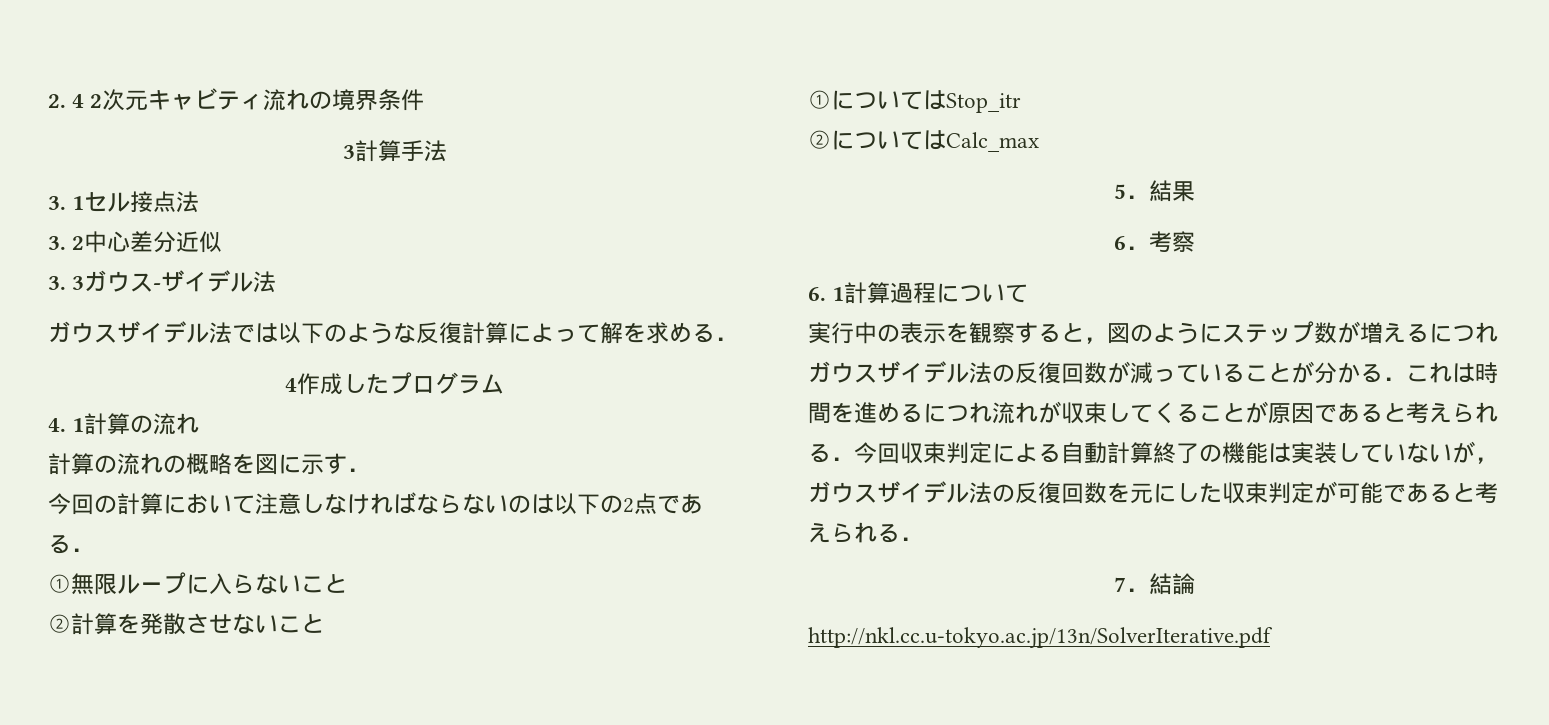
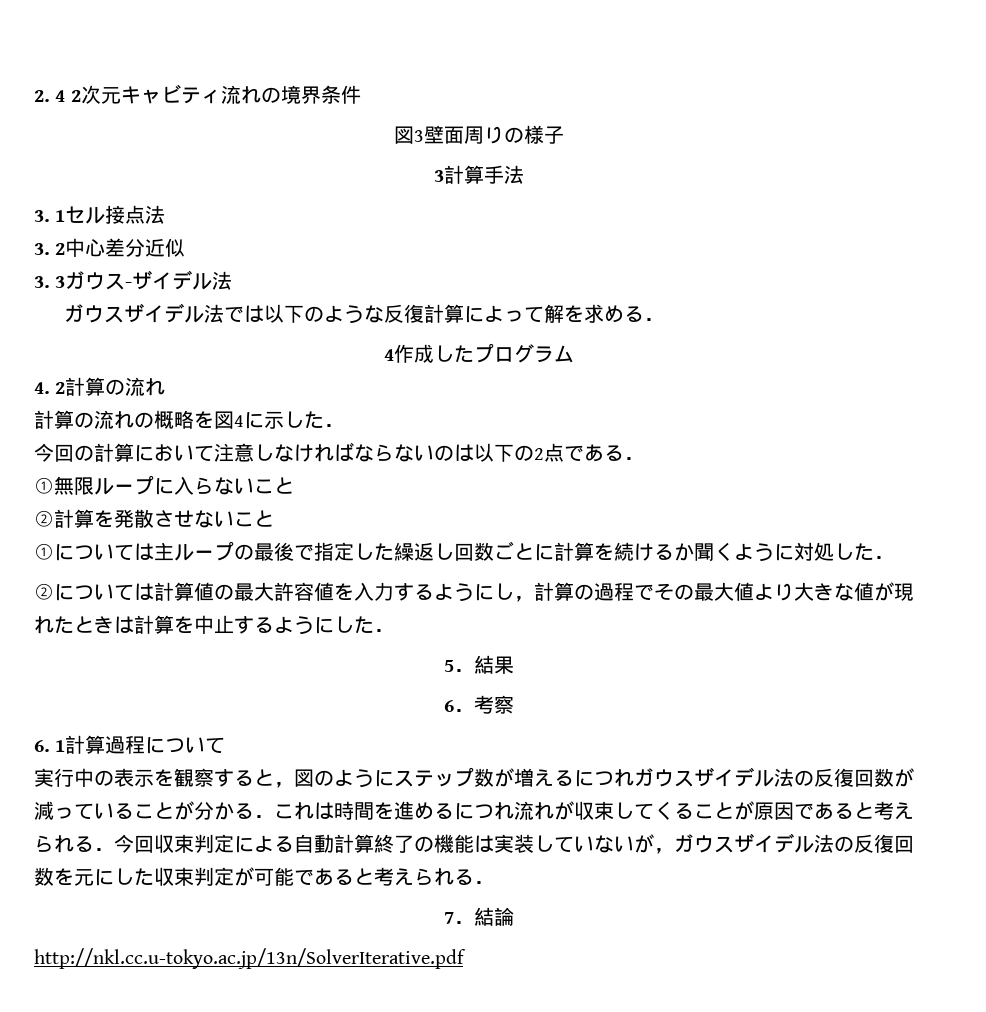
(425, 100) none -> [394,125,564,144] // 図3壁面周りの様子
[72,418,85,432] 1 -> [55,382,66,394] 2
[278,453,347,475] に示す -> [234,411,324,429] 4に示した
[946,93,1021,113] [808,130,1039,152] Stop_itr // ②についてはCalc_max -> [154,541,894,562] [34,582,914,602] [34,615,394,635] 主ループの最後で指定した繰返し回数ごとに計算を続けるか聞くように対処した． // ②については計算値の最大許容値を入力するようにし，計算の過程でその最大値より大きな値が現れたときは計算を中止するようにした．

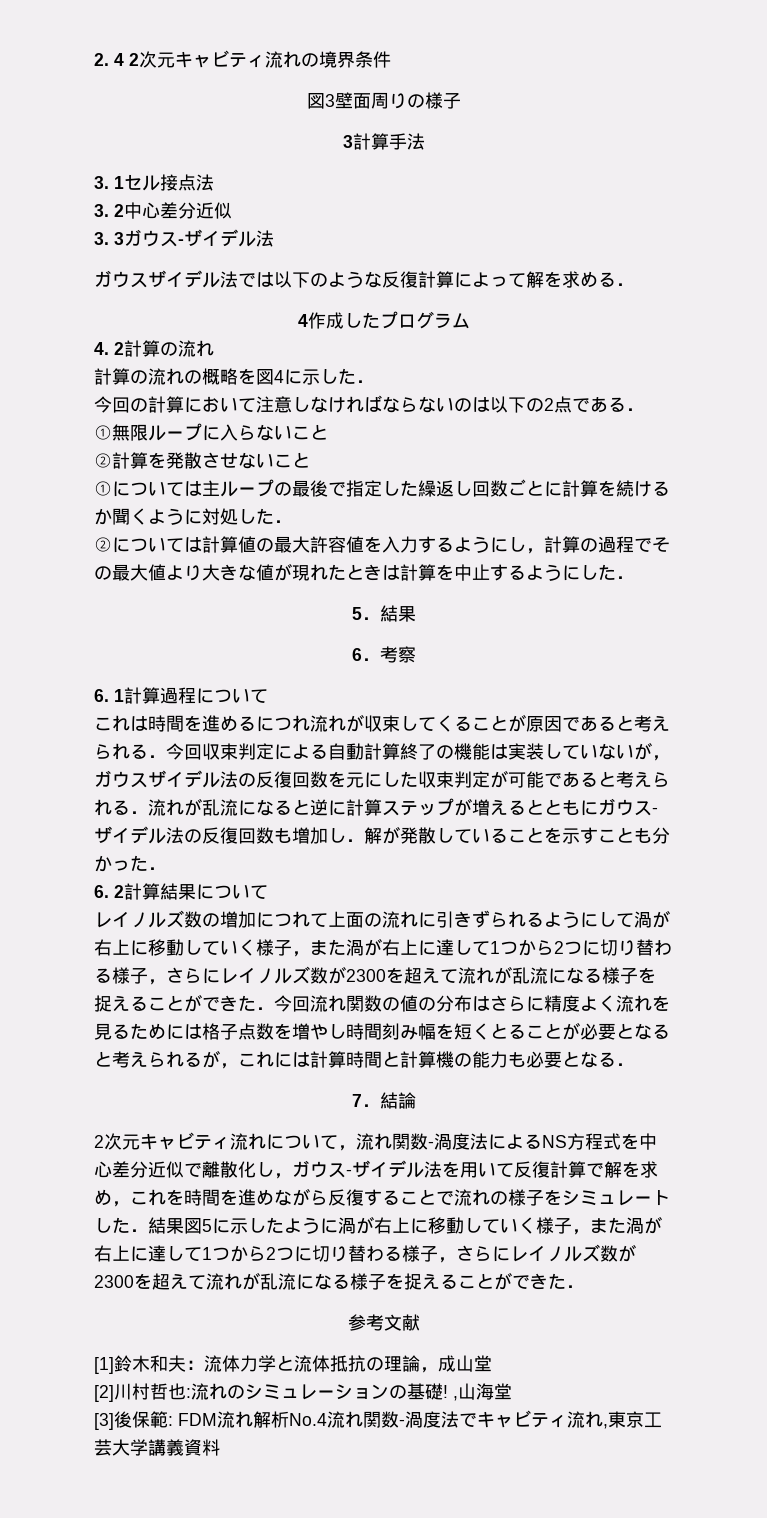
[34,767,914,788] [34,801,274,820] 実行中の表示を観察すると，図のようにステップ数が増えるにつれガウスザイデル法の反復回数が減っていることが分かる． -> (268, 696) none
[444,907,514,926] [34,948,466,969] // 7．結論 // http://nkl.cc.u-tokyo.ac.jp/13n/SolverIterative.pdf -> [148,798,658,816] [94,826,670,844] [94,855,166,872] [94,883,268,900] [94,910,670,928] [94,938,672,957] [94,966,656,985] [94,994,670,1012] [94,1022,670,1040] [94,1050,634,1069] [351,1092,416,1109] [94,1132,657,1151] [94,1160,658,1179] [94,1188,670,1207] [94,1216,662,1235] [94,1244,636,1263] [94,1272,584,1290] [347,1314,420,1331] [94,1355,492,1374] [94,1383,512,1402] [94,1410,662,1430] [94,1439,220,1456] 流れが乱流になると逆に計算ステップが増えるとともにガウス-ザイデル法の反復回数も増加し．解が発散していることを示すことも分かった． // 6. 2計算結果について // レイノルズ数の増加につれて上面の流れに引きずられるようにして渦が右上に移動していく様子，また渦が右上に達して1つから2つに切り替わる様子，さらにレイノルズ数が2300を超えて流れが乱流になる様子を捉えることができた．今回流れ関数の値の分布はさらに精度よく流れを見るためには格子点数を増やし時間刻み幅を短くとることが必要となると考えられるが，これには計算時間と計算機の能力も必要となる． // 7．結論 // 2次元キャビティ流れについて，流れ関数-渦度法によるNS方程式を中心差分近似で離散化し，ガウス-ザイデル法を用いて反復計算で解を求め，これを時間を進めながら反復することで流れの様子をシミュレートした．結果図5に示したように渦が右上に移動していく様子，また渦が右上に達して1つから2つに切り替わる様子，さらにレイノルズ数が2300を超えて流れが乱流になる様子を捉えることができた． // 参考文献 // [1]鈴木和夫：流体力学と流体抵抗の理論，成山堂 // [2]川村哲也:流れのシミュレーションの基礎! ,山海堂 // [3]後保範: FDM流れ解析No.4流れ関数-渦度法でキャビティ流れ,東京工芸大学講義資料

